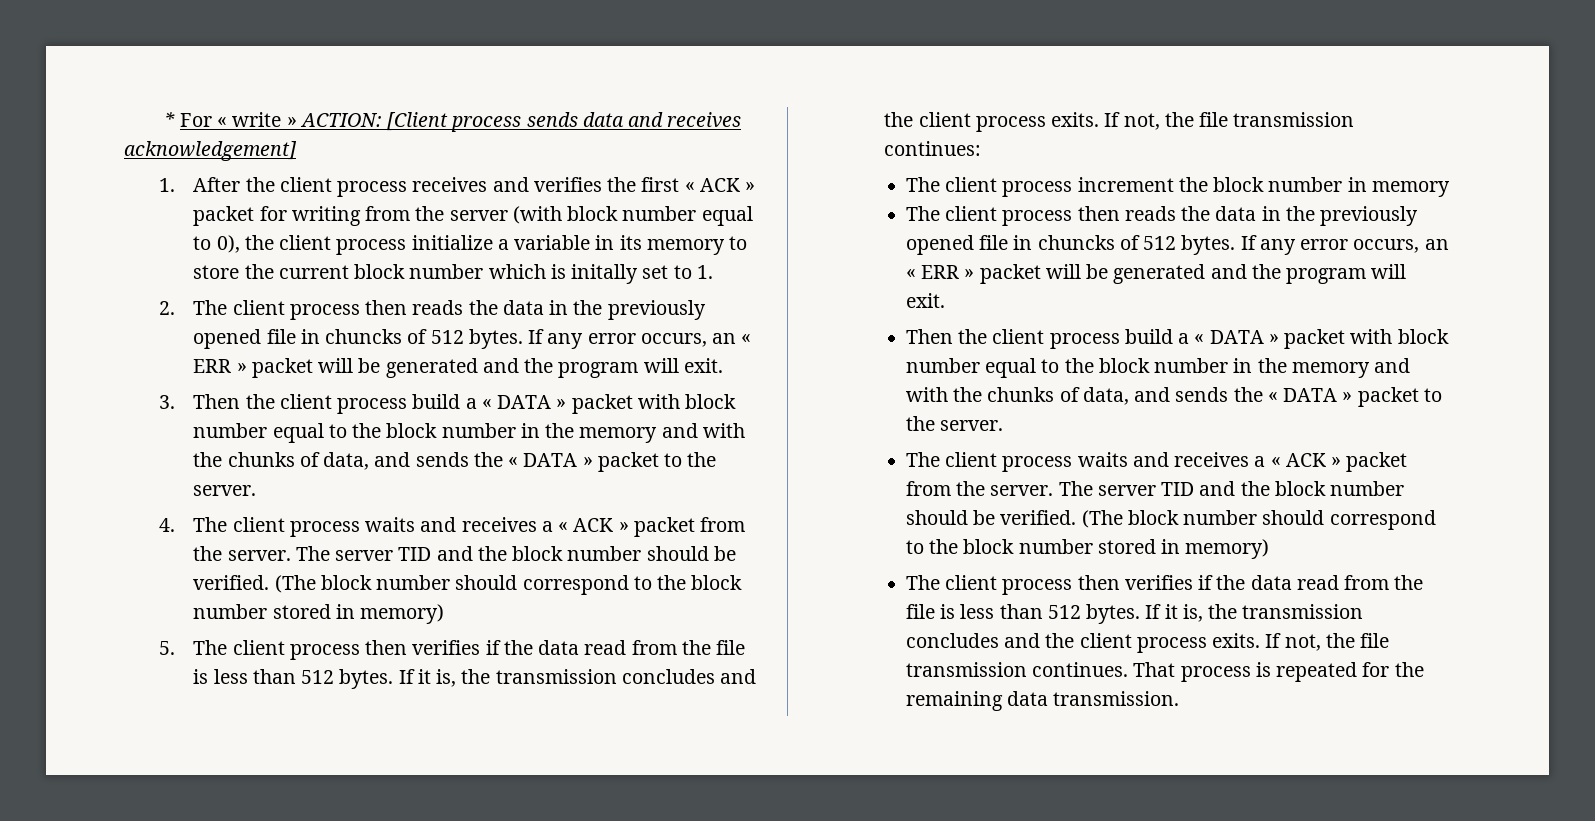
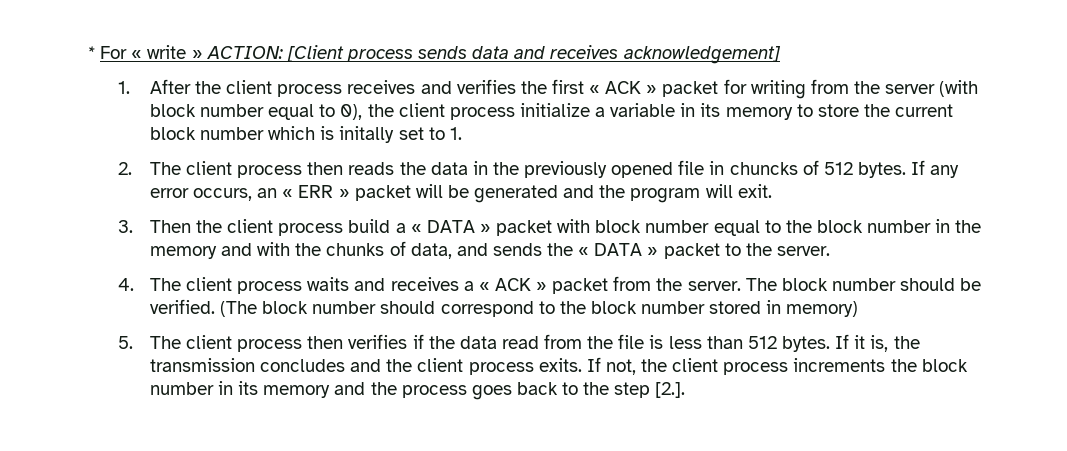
[335,546,507,561] server TID and the -> (777, 284) none
[1199,112,1355,127] [884,141,982,156] [905,177,1450,197] [905,206,1419,226] [905,235,1449,255] [905,264,1407,284] [905,293,945,308] [905,329,1449,349] [905,358,1411,378] [905,387,1442,407] [905,416,1003,431] [905,452,1408,472] [905,481,1405,496] [905,510,1436,530] [905,539,1270,559] [905,575,1424,595] [905,604,1364,624] [905,633,1390,653] [905,662,1424,682] [905,691,1180,711] file transmission continues: // The client process increment the block number in memory // The client process then reads the data in the previously opened file in chuncks of 512 bytes. If any error occurs, an « ERR » packet will be generated and the program will exit. // Then the client process build a « DATA » packet with block number equal to the block number in the memory and with the chunks of data, and sends the « DATA » packet to the server. // The client process waits and receives a « ACK » packet from the server. The server TID and the block number should be verified. (The block number should correspond to the block number stored in memory) // The client process then verifies if the data read from the file is less than 512 bytes. If it is, the transmission concludes and the client process exits. If not, the file transmission continues. That process is repeated for the remaining data transmission. -> [672,358,968,375] [149,381,686,400] client process increments the block number in its memory and the process goes back to the step [2.].

